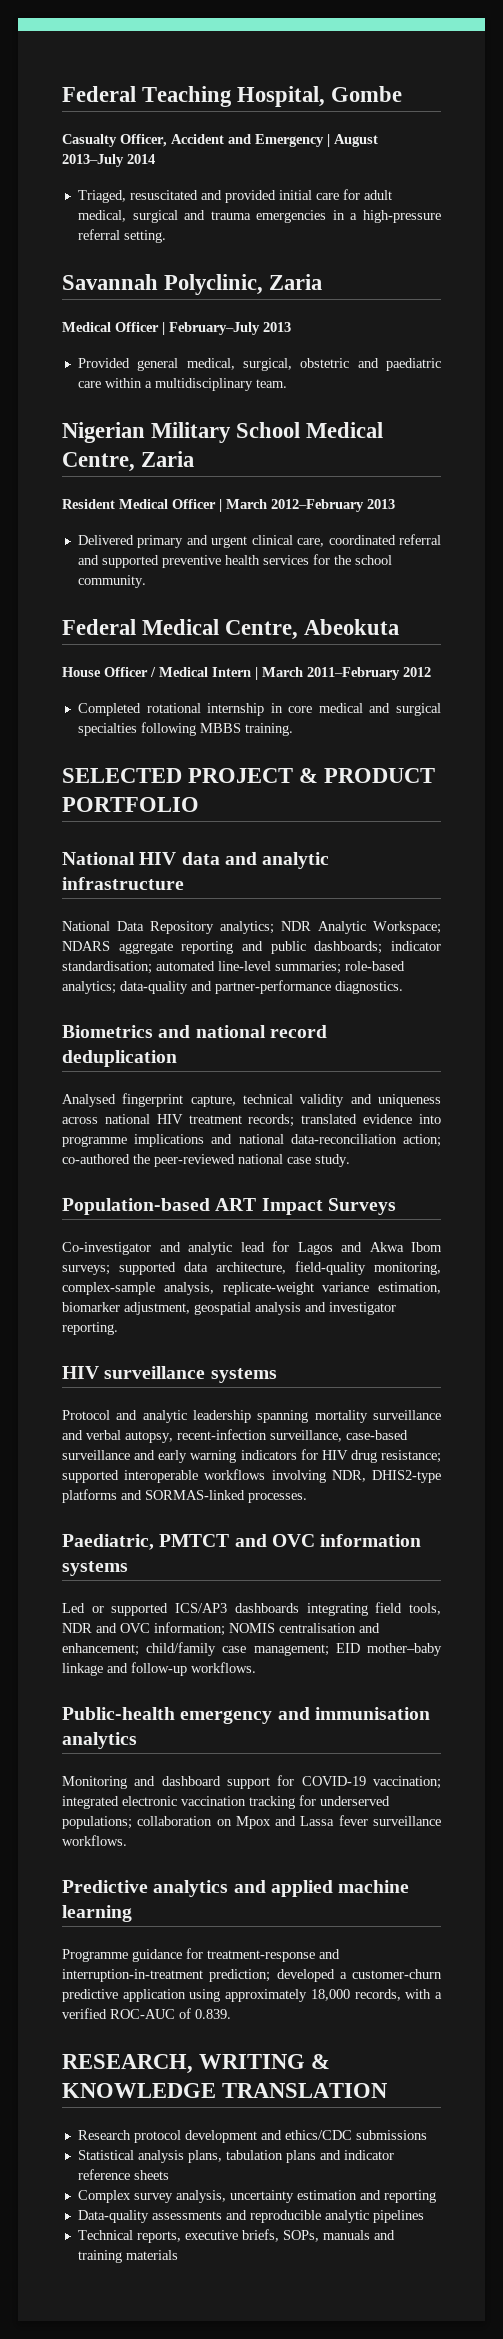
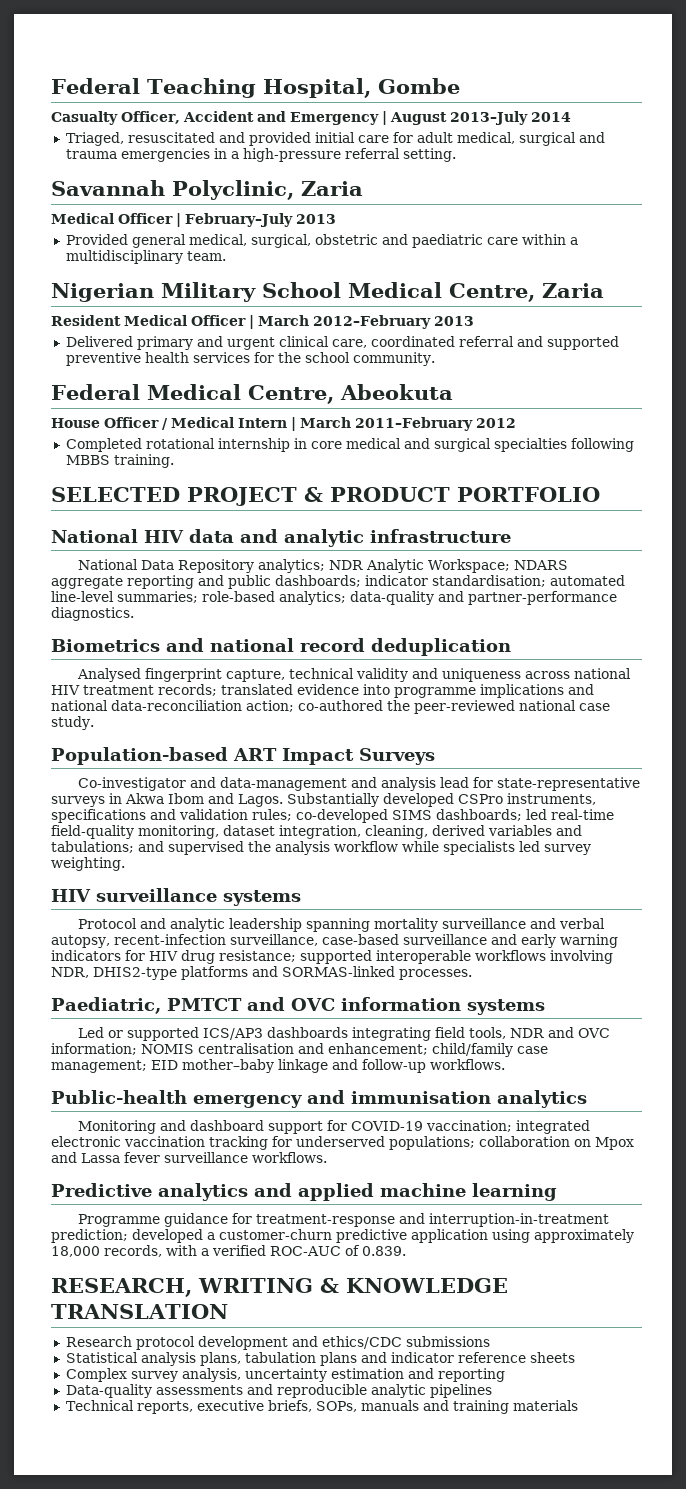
[188,1241,442,1255] [62,1261,441,1275] [62,1282,441,1295] [62,1302,396,1315] [62,1322,118,1335] analytic lead for Lagos and Akwa Ibom surveys; supported data architecture, field-quality monitoring, complex-sample analysis, replicate-weight variance estimation, biomarker adjustment, geospatial analysis and investigator reporting. -> [220,777,641,791] [51,793,596,807] [51,809,614,823] [51,825,582,839] [51,841,591,855] [51,857,125,871] data-management and analysis lead for state-representative surveys in Akwa Ibom and Lagos. Substantially developed CSPro instruments, specifications and validation rules; co-developed SIMS dashboards; led real-time field-quality monitoring, dataset integration, cleaning, derived variables and tabulations; and supervised the analysis workflow while specialists led survey weighting.

